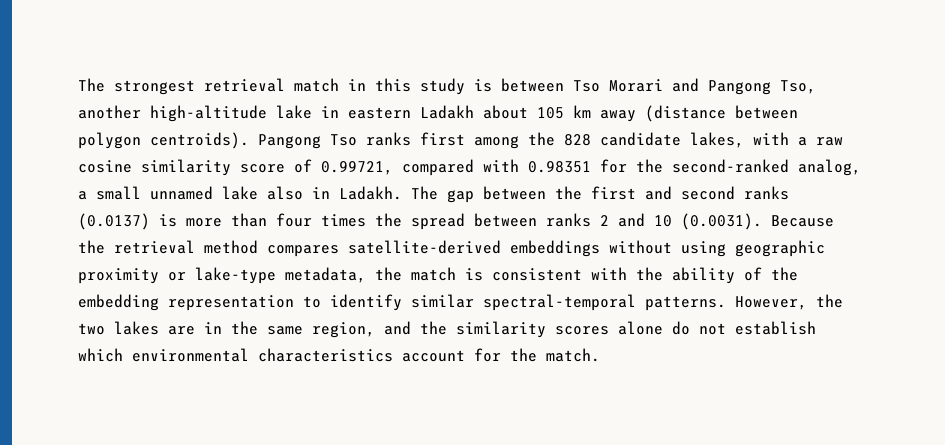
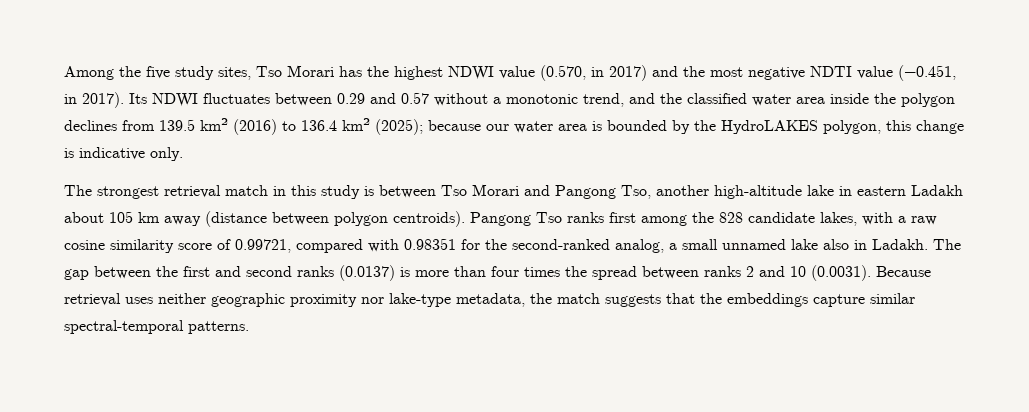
(78, 85) none -> [64,65,956,81] [64,92,955,108] [64,118,964,135] [64,147,183,161] Among the five study sites, Tso Morari has the highest NDWI value (0.570, in 2017) and the most negative NDTI value (−0.451, in 2017). Its NDWI fluctuates between 0.29 and 0.57 without a monotonic trend, and the classified water area inside the polygon declines from 139.5 km² (2016) to 136.4 km² (2025); because our water area is bounded by the HydroLAKES polygon, this change is indicative only. //
[78,240,726,257] the retrieval method compares satellite-derived embeddings without using -> [64,293,206,306] retrieval uses neither
[168,272,186,281] or -> [361,297,384,304] nor
[465,267,798,284] [78,294,843,311] [78,321,816,338] [78,348,600,362] is consistent with the ability of the embedding representation to identify similar spectral-temporal patterns. However, the two lakes are in the same region, and the similarity scores alone do not establish which environmental characteristics account for the match. -> [605,293,915,307] [64,320,249,334] suggests that the embeddings capture similar spectral-temporal patterns.

